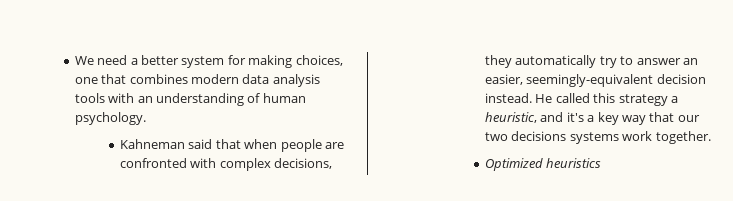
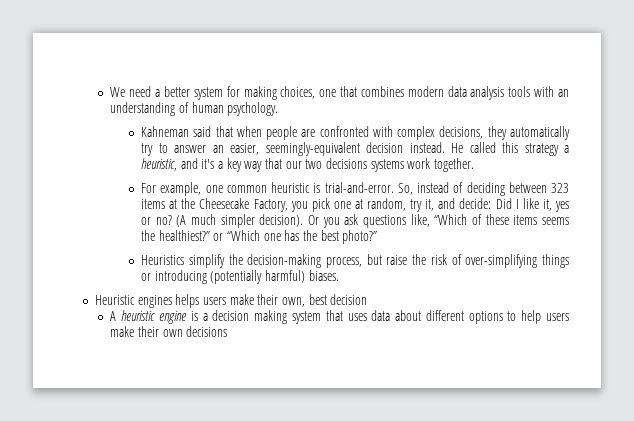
[485,158,602,171] Optimized heuristics -> [141,182,569,196] [141,198,569,212] [141,214,569,228] [141,230,378,244] [141,254,570,268] [141,270,339,284] [95,294,368,308] [110,310,570,324] [110,326,228,337] For example, one common heuristic is trial-and-error. So, instead of deciding between 323 items at the Cheesecake Factory, you pick one at random, try it, and decide: Did I like it, yes or no? (A much simpler decision). Or you ask questions like, “Which of these items seems the healthiest?” or “Which one has the best photo?” // Heuristics simplify the decision-making process, but raise the risk of over-simplifying things or introducing (potentially harmful) biases. // Heuristic engines helps users make their own, best decision // A heuristic engine is a decision making system that uses data about different options to help users make their own decisions

